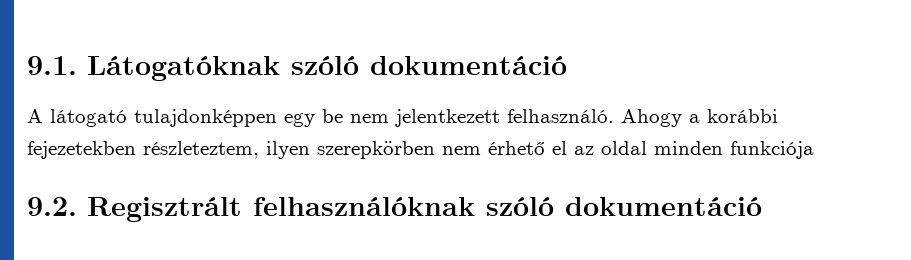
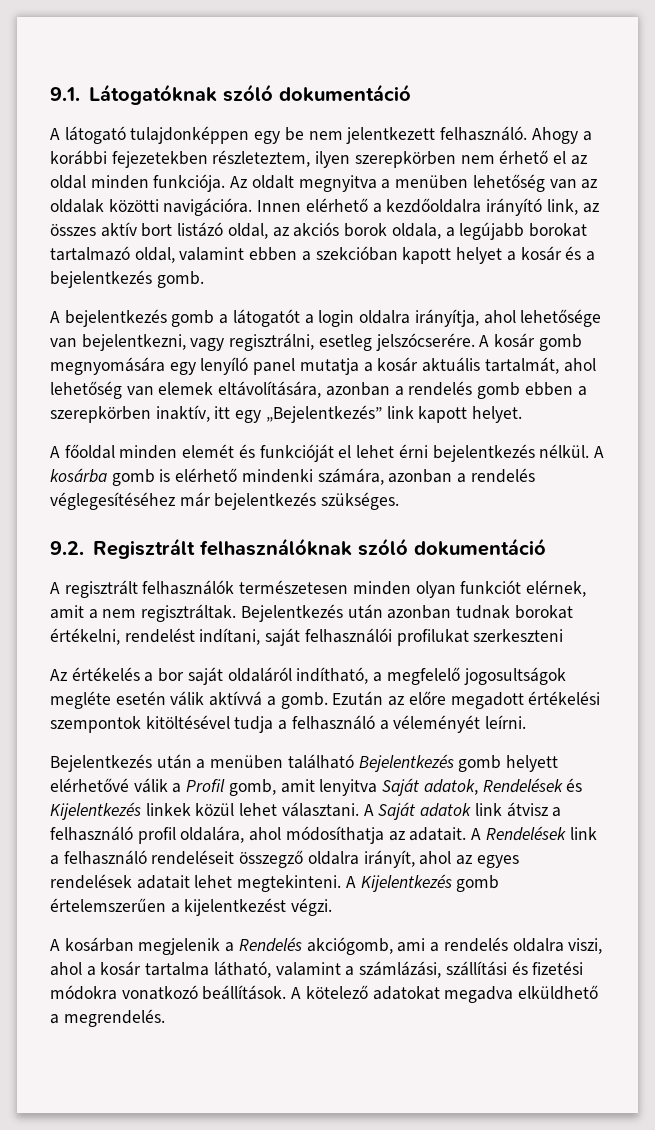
[730,141,814,159] funkciója -> [153,174,598,192] [50,198,599,216] [50,222,587,240] [50,246,595,264] [50,270,204,288] [50,309,602,327] [50,333,582,351] [50,357,596,375] [50,381,587,399] [50,405,523,423] [50,444,604,462] [50,468,535,486] [50,492,400,510] funkciója. Az oldalt megnyitva a menüben lehetőség van az oldalak közötti navigációra. Innen elérhető a kezdőoldalra irányító link, az összes aktív bort listázó oldal, az akciós borok oldala, a legújabb borokat tartalmazó oldal, valamint ebben a szekcióban kapott helyet a kosár és a bejelentkezés gomb. // A bejelentkezés gomb a látogatót a login oldalra irányítja, ahol lehetősége van bejelentkezni, vagy regisztrálni, esetleg jelszócserére. A kosár gomb megnyomására egy lenyíló panel mutatja a kosár aktuális tartalmát, ahol lehetőség van elemek eltávolítására, azonban a rendelés gomb ebben a szerepkörben inaktív, itt egy „Bejelentkezés” link kapott helyet. // A főoldal minden elemét és funkcióját el lehet érni bejelentkezés nélkül. A kosárba gomb is elérhető mindenki számára, azonban a rendelés véglegesítéséhez már bejelentkezés szükséges.
(763, 206) none -> [50,580,587,598] [50,604,573,622] [50,628,564,646] [50,667,566,685] [50,691,601,709] [50,715,527,733] [50,754,559,772] [50,778,583,796] [50,802,562,820] [50,826,597,844] [50,850,519,868] [50,874,500,892] [50,898,333,916] [50,937,603,955] [50,961,584,978] [50,985,599,1003] [50,1009,165,1027] // A regisztrált felhasználók természetesen minden olyan funkciót elérnek, amit a nem regisztráltak. Bejelentkezés után azonban tudnak borokat értékelni, rendelést indítani, saját felhasználói profilukat szerkeszteni // Az értékelés a bor saját oldaláról indítható, a megfelelő jogosultságok megléte esetén válik aktívvá a gomb. Ezután az előre megadott értékelési szempontok kitöltésével tudja a felhasználó a véleményét leírni. // Bejelentkezés után a menüben található Bejelentkezés gomb helyett elérhetővé válik a Profil gomb, amit lenyitva Saját adatok, Rendelések és Kijelentkezés linkek közül lehet választani. A Saját adatok link átvisz a felhasználó profil oldalára, ahol módosíthatja az adatait. A Rendelések link a felhasználó rendeléseit összegző oldalra irányít, ahol az egyes rendelések adatait lehet megtekinteni. A Kijelentkezés gomb értelemszerűen a kijelentkezést végzi. // A kosárban megjelenik a Rendelés akciógomb, ami a rendelés oldalra viszi, ahol a kosár tartalma látható, valamint a számlázási, szállítási és fizetési módokra vonatkozó beállítások. A kötelező adatokat megadva elküldhető a megrendelés.

